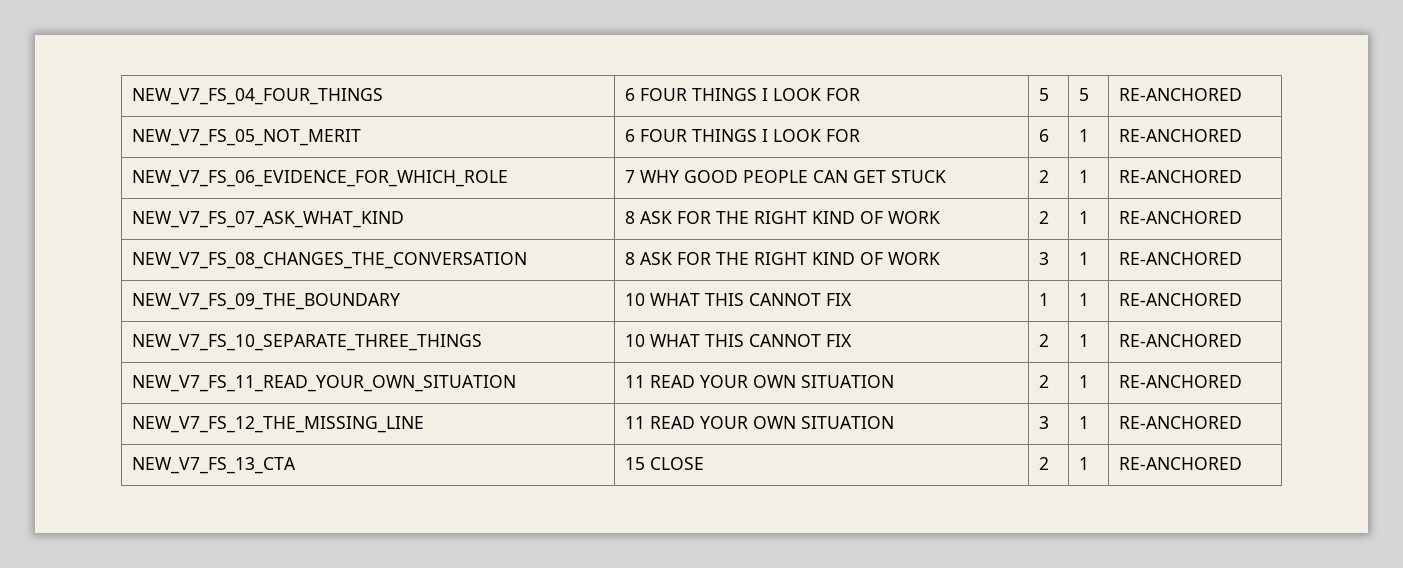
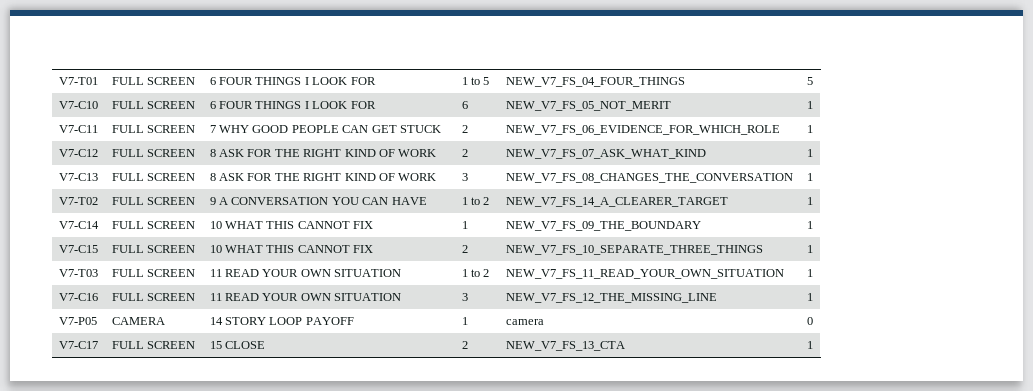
[132,88,384,105] [625,88,861,101] [1039,88,1050,101] [1079,88,1090,101] [1119,88,1243,101] [132,129,362,146] NEW_V7_FS_04_FOUR_THINGS | 6 FOUR THINGS I LOOK FOR | 5 | 5 | RE-ANCHORED // NEW_V7_FS_05_NOT_MERIT -> [58,77,98,85] [111,77,195,85] [209,77,376,85] [461,77,490,85] [505,77,685,87] [806,77,813,85] [58,101,98,109] [111,101,195,109] V7-T01 | FULL SCREEN | 6 FOUR THINGS I LOOK FOR | 1 to 5 | NEW_V7_FS_04_FOUR_THINGS | 5 // V7-C10 | FULL SCREEN
[1079,129,1090,142] [1119,129,1243,142] [132,170,509,187] | 1 | RE-ANCHORED // NEW_V7_FS_06_EVIDENCE_FOR_WHICH_ROLE -> [505,101,671,111] [806,101,813,109] [58,125,98,133] [111,125,195,133] | NEW_V7_FS_05_NOT_MERIT | 1 // V7-C11 | FULL SCREEN
[1079,170,1090,183] [1119,170,1243,183] [132,211,405,228] | 1 | RE-ANCHORED // NEW_V7_FS_07_ASK_WHAT_KIND -> [505,125,780,135] [806,125,813,133] [58,149,98,157] [111,149,195,157] | NEW_V7_FS_06_EVIDENCE_FOR_WHICH_ROLE | 1 // V7-C12 | FULL SCREEN
[1079,211,1090,224] [1119,211,1243,224] [132,252,528,269] | 1 | RE-ANCHORED // NEW_V7_FS_08_CHANGES_THE_CONVERSATION -> [505,149,706,159] [806,149,813,157] [58,173,98,181] [111,173,195,181] | NEW_V7_FS_07_ASK_WHAT_KIND | 1 // V7-C13 | FULL SCREEN
[1079,252,1090,265] [1119,252,1243,265] [132,293,401,310] | 1 | RE-ANCHORED // NEW_V7_FS_09_THE_BOUNDARY -> [505,173,793,183] [806,173,813,181] [58,197,98,205] [111,197,195,205] [209,197,427,205] [461,197,490,205] [505,197,728,207] [806,197,813,205] [58,221,99,229] [111,221,195,229] | NEW_V7_FS_08_CHANGES_THE_CONVERSATION | 1 // V7-T02 | FULL SCREEN | 9 A CONVERSATION YOU CAN HAVE | 1 to 2 | NEW_V7_FS_14_A_CLEARER_TARGET | 1 // V7-C14 | FULL SCREEN
[1079,293,1090,306] [1119,293,1243,306] [132,334,483,351] | 1 | RE-ANCHORED // NEW_V7_FS_10_SEPARATE_THREE_THINGS -> [505,221,701,231] [806,221,813,229] [58,245,98,253] [111,245,195,253] | NEW_V7_FS_09_THE_BOUNDARY | 1 // V7-C15 | FULL SCREEN
[1079,334,1090,347] [1119,334,1243,347] [132,375,517,392] [625,375,895,388] [1039,375,1050,388] [1079,375,1090,388] [1119,375,1243,388] [132,416,425,433] | 1 | RE-ANCHORED // NEW_V7_FS_11_READ_YOUR_OWN_SITUATION | 11 READ YOUR OWN SITUATION | 2 | 1 | RE-ANCHORED // NEW_V7_FS_12_THE_MISSING_LINE -> [505,245,763,255] [806,245,813,253] [58,269,98,277] [111,269,195,277] [209,269,402,277] [461,269,490,277] [505,269,784,279] [806,269,813,277] [58,293,98,301] [111,293,195,301] | NEW_V7_FS_10_SEPARATE_THREE_THINGS | 1 // V7-T03 | FULL SCREEN | 11 READ YOUR OWN SITUATION | 1 to 2 | NEW_V7_FS_11_READ_YOUR_OWN_SITUATION | 1 // V7-C16 | FULL SCREEN
[1079,416,1090,429] [1119,416,1243,429] [132,457,297,474] 1 | RE-ANCHORED // NEW_V7_FS_13_CTA -> [505,293,717,303] [806,293,813,301] [58,317,97,325] [111,317,165,325] [209,317,354,325] [461,317,468,325] [505,319,544,325] [806,317,813,325] [58,341,98,349] [111,341,195,349] NEW_V7_FS_12_THE_MISSING_LINE | 1 // V7-P05 | CAMERA | 14 STORY LOOP PAYOFF | 1 | camera | 0 // V7-C17 | FULL SCREEN
[1079,457,1090,470] [1119,457,1243,470] | 1 | RE-ANCHORED -> [505,341,625,351] [806,341,813,349] | NEW_V7_FS_13_CTA | 1

